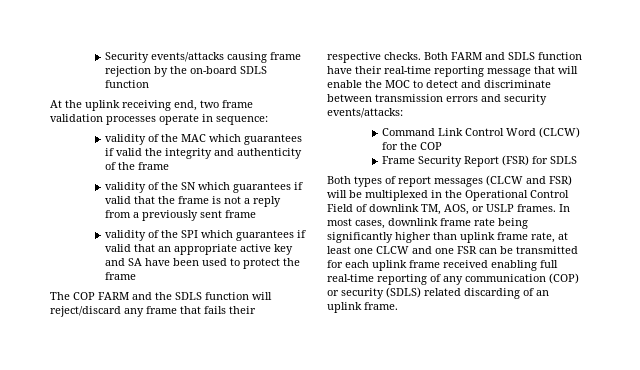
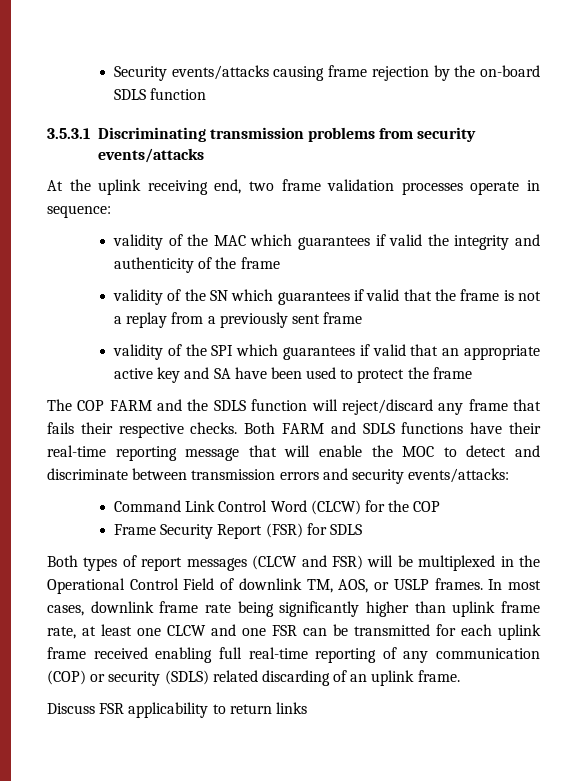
(150, 84) none -> [47,127,477,142] [97,148,204,163] // 3.5.3.1 Discriminating transmission problems from security events/attacks
[253,196,282,207] reply -> [126,312,168,328] replay
[538,52,582,60] function -> [401,422,464,434] functions
(398, 306) none -> [47,702,307,718] // Discuss FSR applicability to return links

